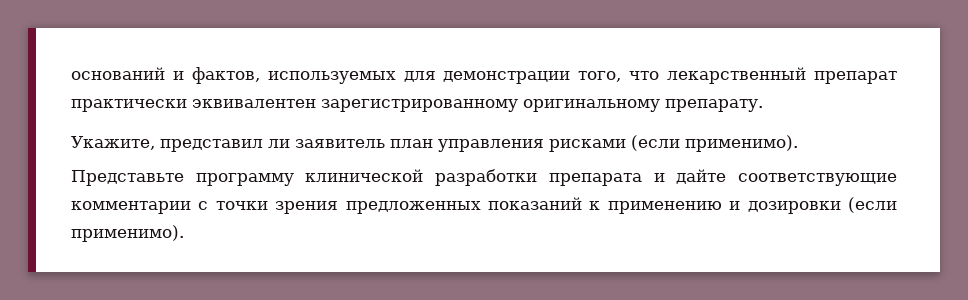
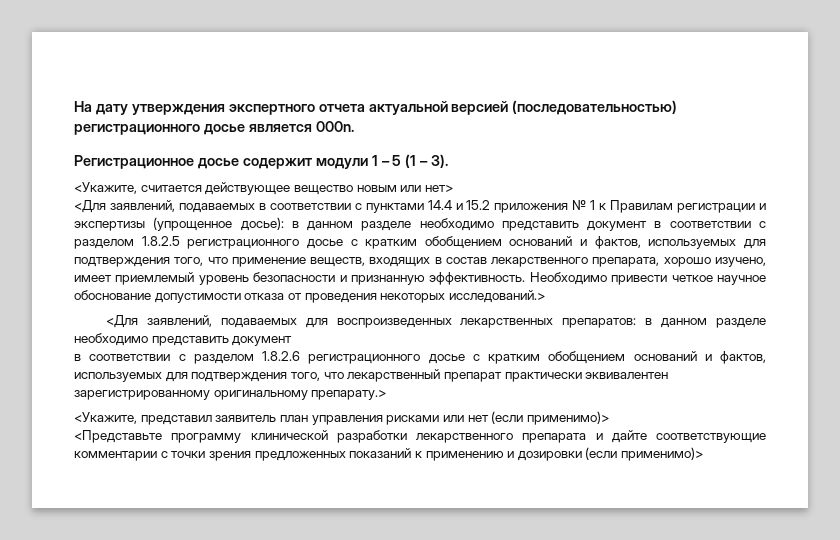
[71,67,571,84] оснований и фактов, используемых для демонстрации -> [74,100,678,115] [74,121,354,135] [74,154,449,169] [74,182,453,195] [74,200,766,213] [74,217,766,231] [74,236,766,249] [74,257,766,267] [74,272,766,285] [74,290,545,303] [105,315,766,328] [74,333,293,346] [74,351,766,364] [74,372,288,382] На дату утверждения экспертного отчета актуальной версией (последовательностью) регистрационного досье является 000n. // Регистрационное досье содержит модули 1 – 5 (1 – 3). // <Укажите, считается действующее вещество новым или нет> // <Для заявлений, подаваемых в соответствии с пунктами 14.4 и 15.2 приложения № 1 к Правилам регистрации и экспертизы (упрощенное досье): в данном разделе необходимо представить документ в соответствии с разделом 1.8.2.5 регистрационного досье с кратким обобщением оснований и фактов, используемых для подтверждения того, что применение веществ, входящих в состав лекарственного препарата, хорошо изучено, имеет приемлемый уровень безопасности и признанную эффективность. Необходимо привести четкое научное обоснование допустимости отказа от проведения некоторых исследований.> // <Для заявлений, подаваемых для воспроизведенных лекарственных препаратов: в данном разделе необходимо представить документ // в соответствии с разделом 1.8.2.6 регистрационного досье с кратким обобщением оснований и фактов, используемых для подтверждения
[665,99,763,112] [71,135,798,152] [71,170,184,186] препарату. // Укажите, представил ли заявитель план управления рисками (если применимо). // Представьте -> [311,389,387,400] [74,411,609,425] [74,430,162,443] препарату.> // <Укажите, представил заявитель план управления рисками или нет (если применимо)> // <Представьте
(538, 177) none -> [416,433,513,443] лекарственного
[71,225,184,242] применимо). -> [621,447,704,461] применимо)>

